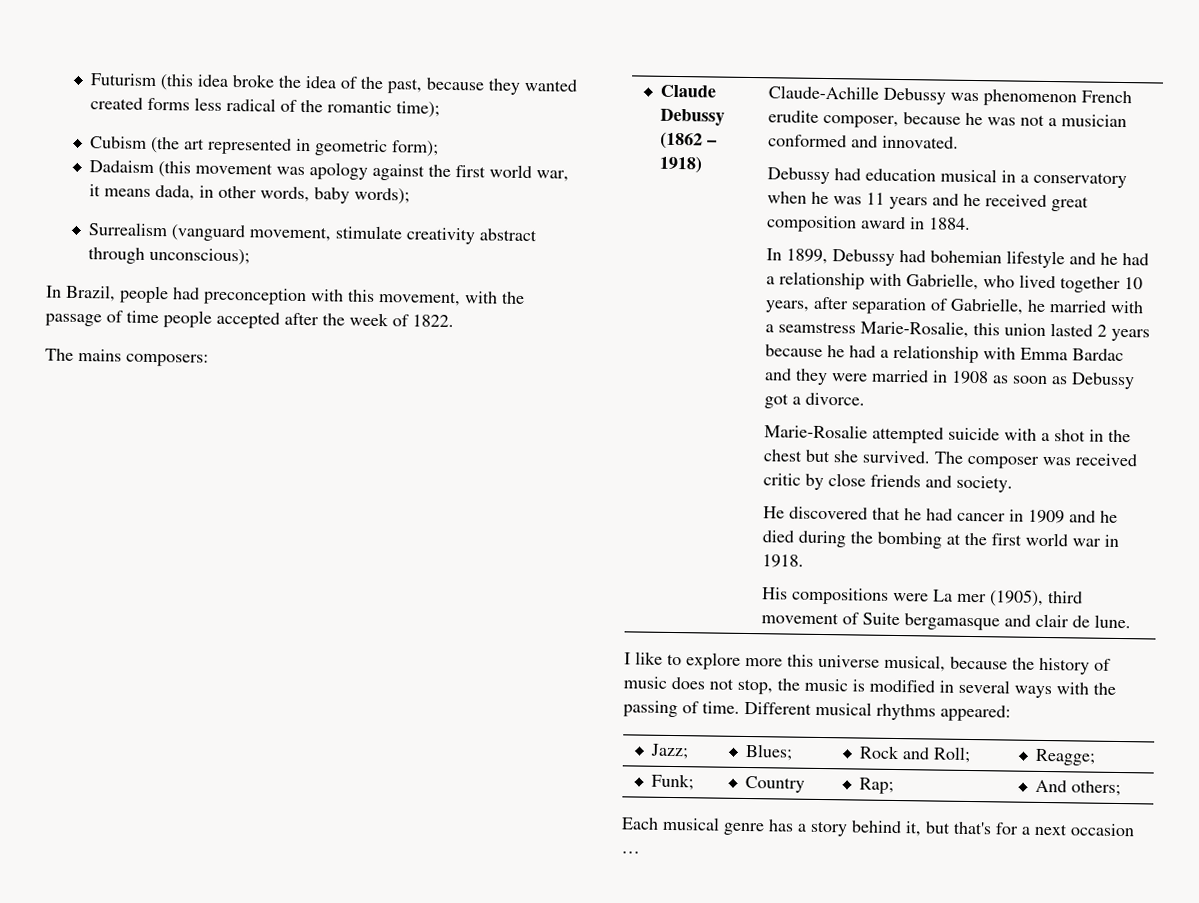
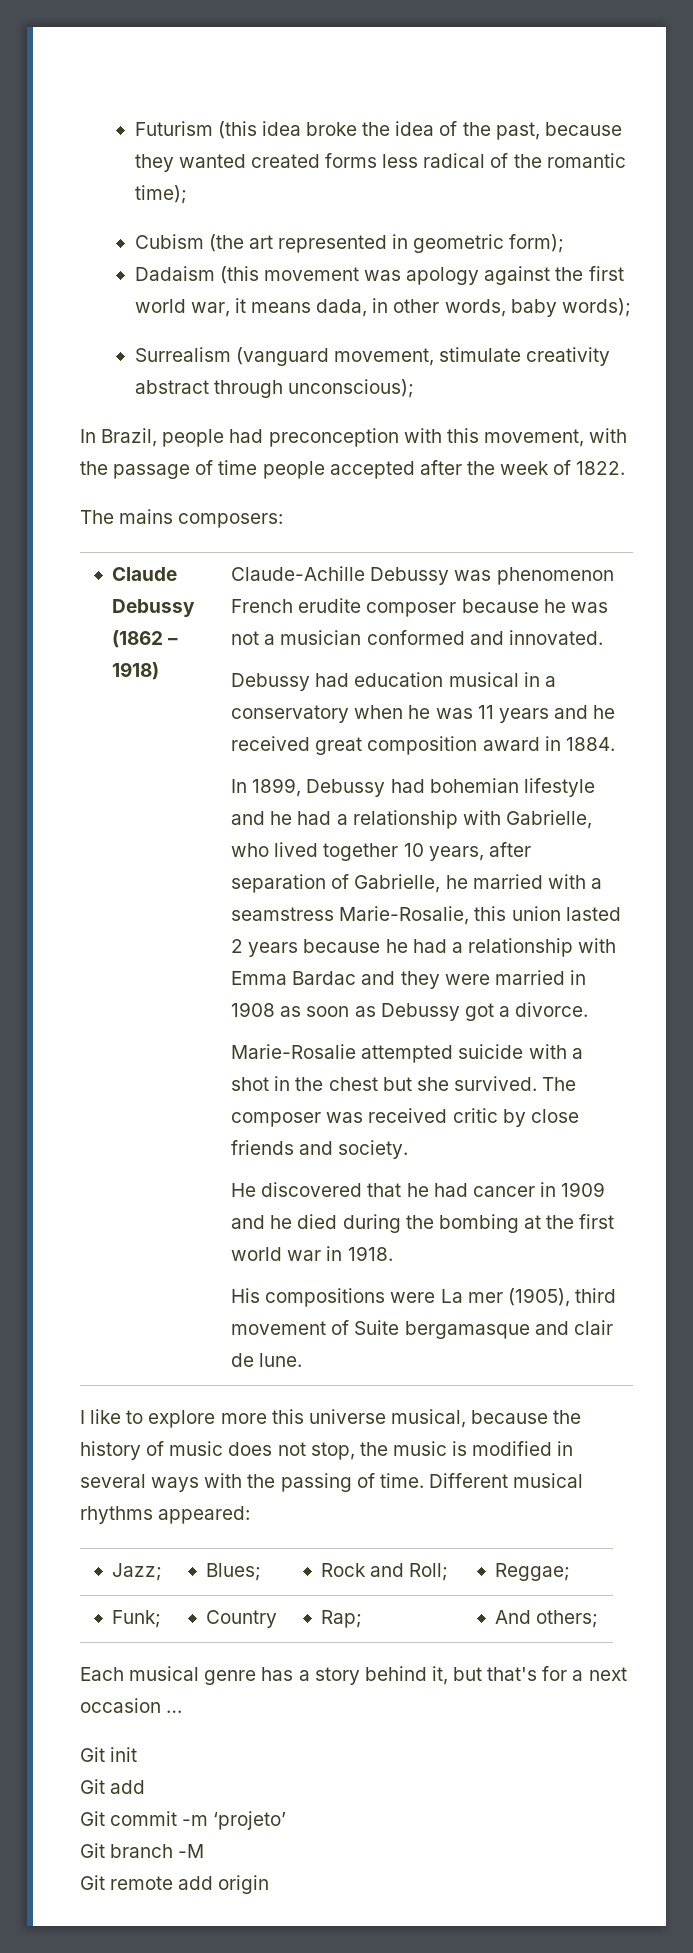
[823,114,900,129] composer, -> [366,602,457,617] composer
[1035,748,1097,766] Reagge; -> [495,1563,571,1581] Reggae;
(640, 852) none -> [80,1747,138,1762] [80,1779,146,1794] [80,1811,287,1830] [80,1843,205,1858] [80,1875,270,1894] // Git init // Git add // Git commit -m ‘projeto’ // Git branch -M // Git remote add origin

